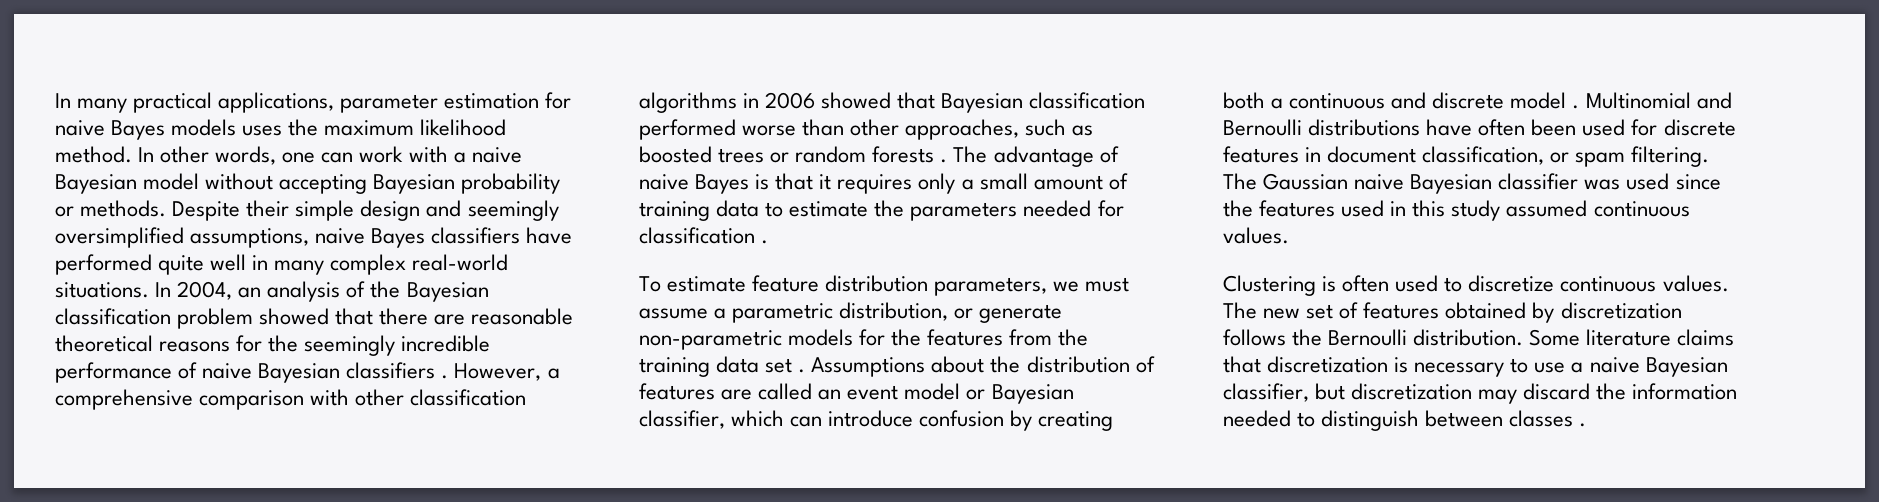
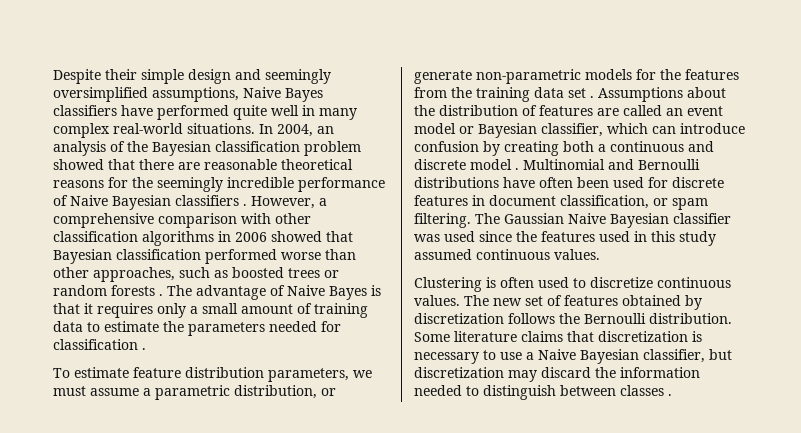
[55,92,572,113] [55,119,507,140] [55,146,522,165] [55,173,561,194] [55,200,167,217] In many practical applications, parameter estimation for naive Bayes models uses the maximum likelihood method. In other words, one can work with a naive Bayesian model without accepting Bayesian probability or methods. -> (53, 76) none
[315,228,366,244] naive -> [243,87,281,98] Naive
[202,363,253,379] naive -> [70,195,108,206] Naive
[639,174,689,190] naive -> [287,285,325,296] Naive
[1354,174,1405,190] naive -> [568,213,606,224] Naive
[1589,357,1640,373] naive -> [538,349,576,360] Naive

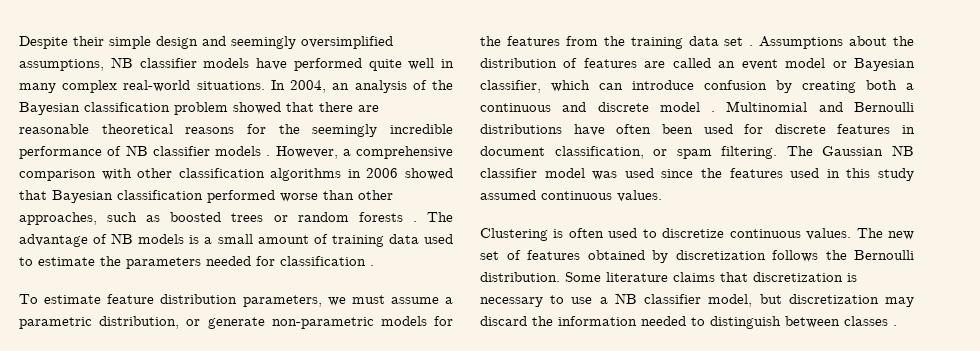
[243,87,323,102] [53,105,117,116] Naive Bayes classifiers -> [110,57,250,68] NB classifier models
[70,195,239,210] Naive Bayesian classifiers -> [125,145,261,156] NB classifier models
[287,285,381,300] [53,303,186,318] Naive Bayes is that it requires only -> [111,233,200,244] NB models is
(83, 326) none -> [423,234,453,244] used
[568,213,731,228] Naive Bayesian classifier -> [892,145,914,156] [480,168,585,178] NB classifier model
[538,349,705,364] Naive Bayesian classifier, -> [614,293,753,307] NB classifier model,

